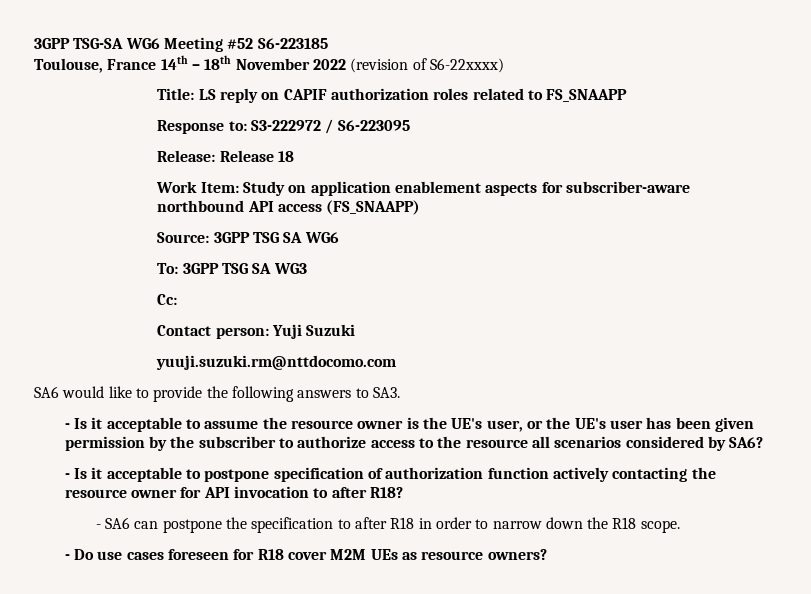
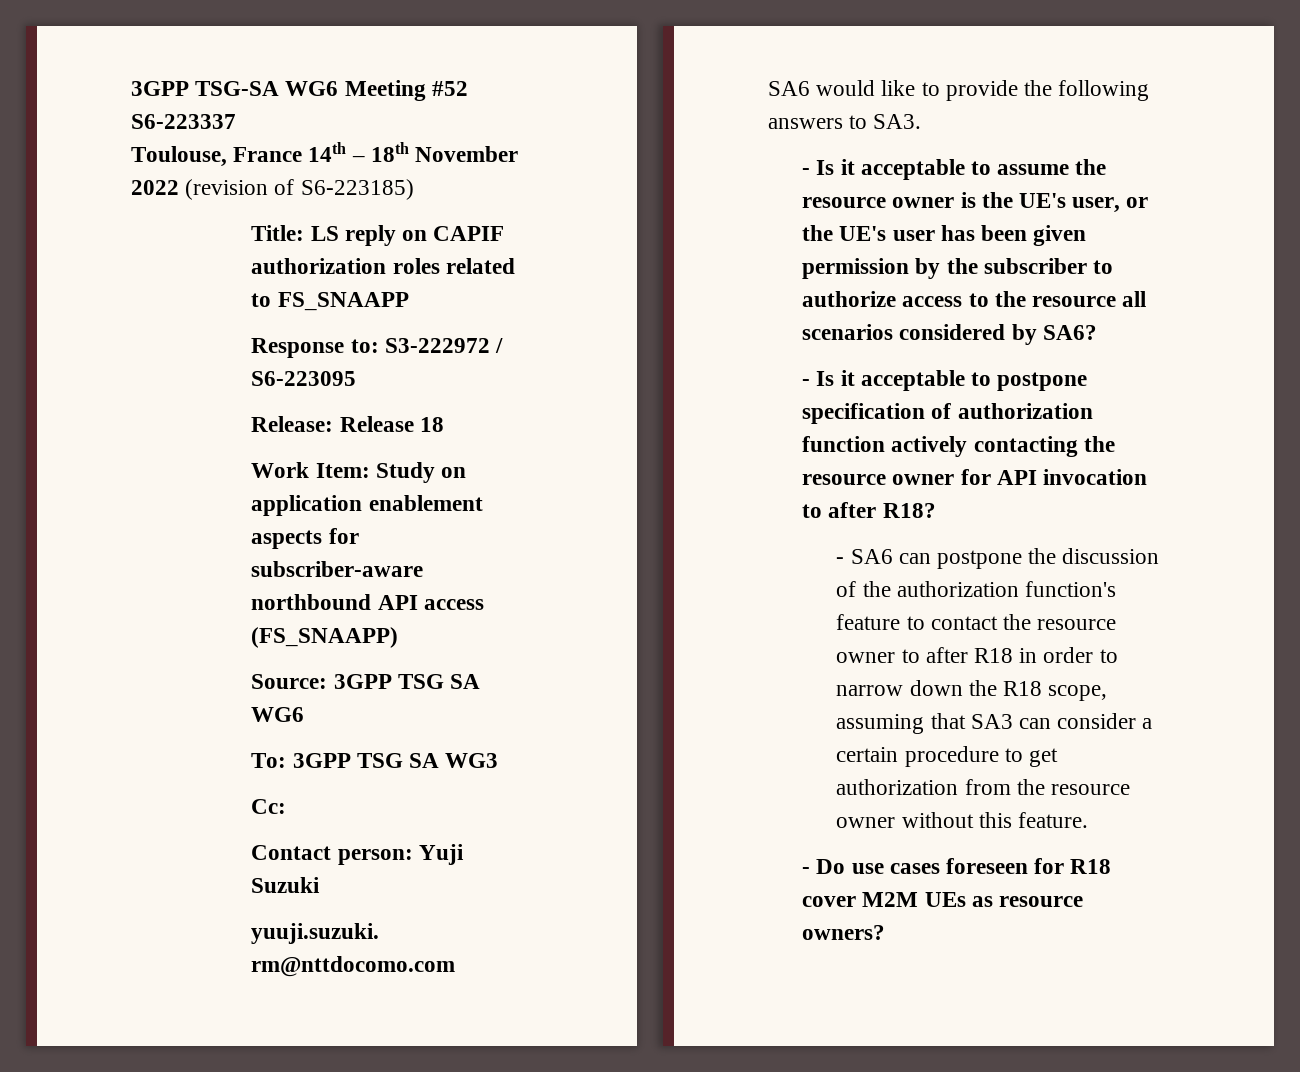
[257,38,328,49] S6-223185 -> [131,114,236,129] S6-223337
[429,58,504,73] S6-22xxxx) -> [300,179,414,200] S6-223185)
[251,517,334,533] specification -> [1062,548,1160,564] [836,581,1116,597] [836,614,1117,630] [836,652,896,663] discussion of the authorization function's feature to contact the resource owner
[640,520,680,533] scope. -> [1048,685,1108,701] [836,713,1153,734] [836,746,1058,767] [836,779,1130,795] [836,812,1088,828] scope, assuming that SA3 can consider a certain procedure to get authorization from the resource owner without this feature.

